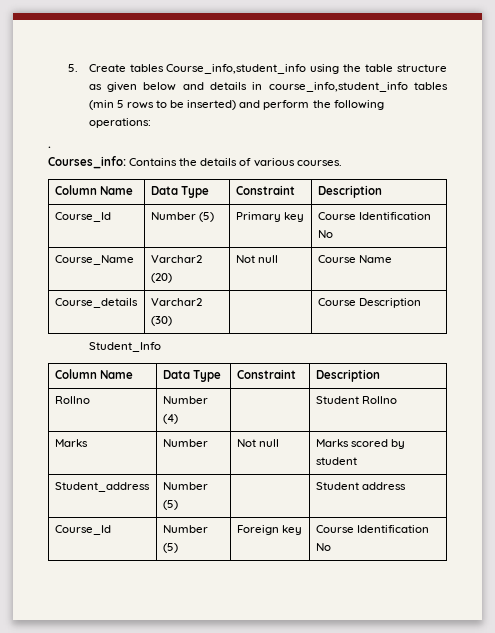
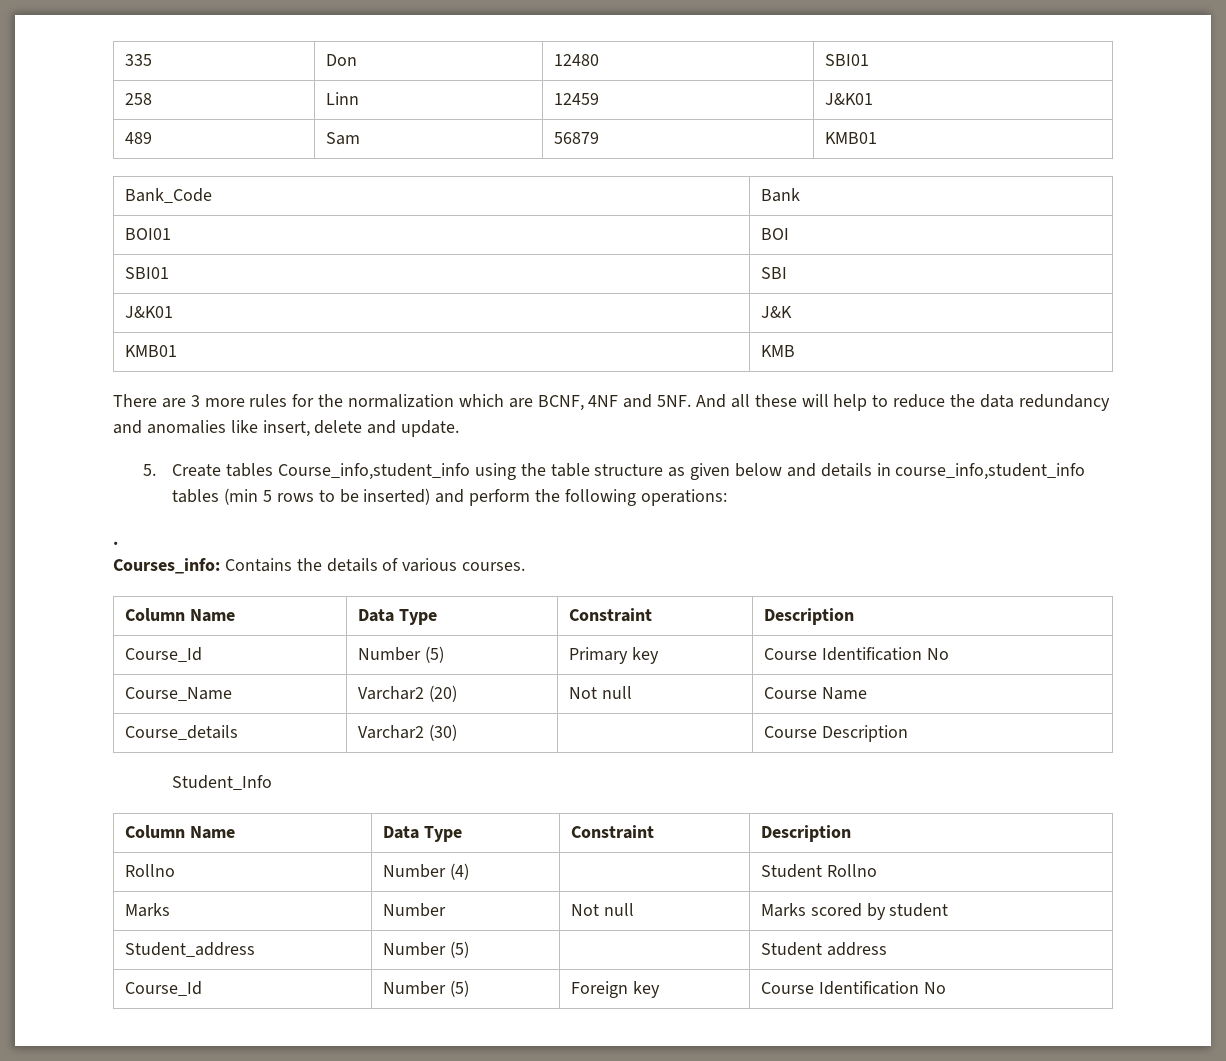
(68, 68) none -> [124,54,152,66] [325,54,357,66] [553,54,599,66] [824,54,869,66] [124,93,152,105] [325,92,359,105] [553,93,599,105] [824,93,873,105] [124,132,152,144] [325,132,360,145] [553,132,599,144] [824,132,877,144] [124,188,212,203] [760,188,800,202] [124,228,171,240] [760,228,789,240] [124,267,169,279] [760,267,787,279] [124,306,173,318] [760,306,792,318] [124,345,177,357] [760,345,795,357] [113,394,1110,411] [113,420,460,437] 335 | Don | 12480 | SBI01 // 258 | Linn | 12459 | J&K01 // 489 | Sam | 56879 | KMB01 // Bank_Code | Bank // BOI01 | BOI // SBI01 | SBI // J&K01 | J&K // KMB01 | KMB // There are 3 more rules for the normalization which are BCNF, 4NF and 5NF. And all these will help to reduce the data redundancy and anomalies like insert, delete and update. //

